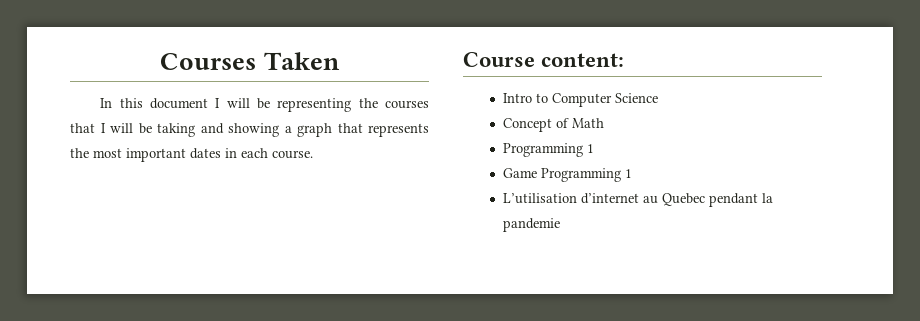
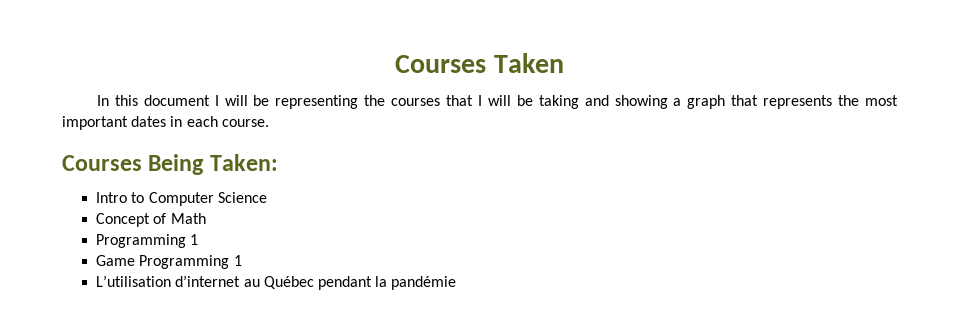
[463,52,625,67] Course content: -> [62,154,278,175] Courses Being Taken:
[662,193,706,206] Quebec -> [263,276,314,289] Québec
[503,218,561,232] pandemie -> [391,276,457,290] pandémie

